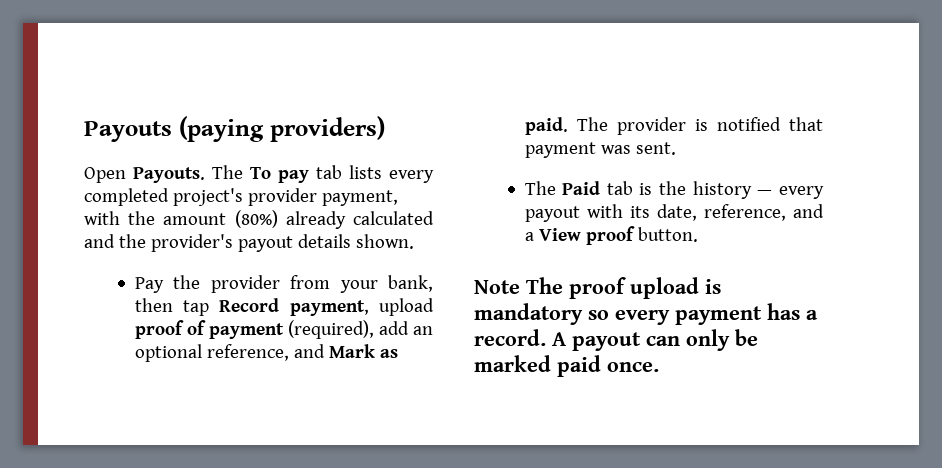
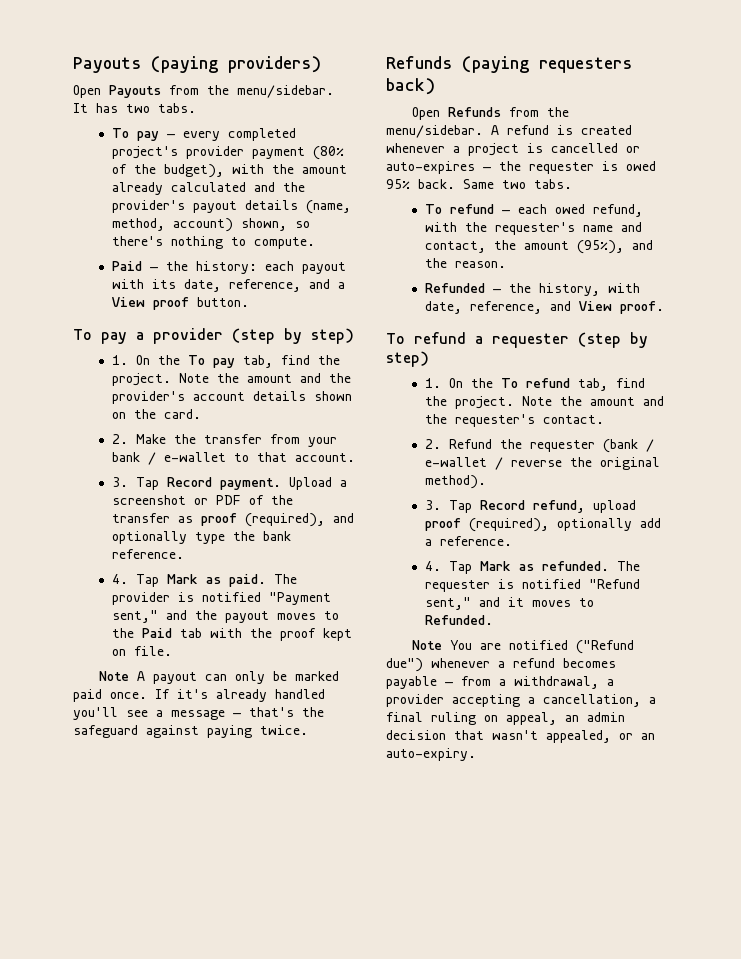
[133,165,434,183] [84,188,398,206] Payouts. The To pay tab lists every completed project's provider payment, -> [109,85,334,98] [73,103,196,113] [111,128,296,141] [111,146,344,160] [111,164,224,178] Payouts from the menu/sidebar. It has two tabs. // To pay — every completed project's provider payment (80% of the budget),
[234,210,278,228] (80%) -> (347, 169) none
[355,234,414,249] [134,275,433,293] [134,298,434,316] [134,320,433,339] [134,344,398,362] [524,117,823,135] [524,142,676,158] [524,181,824,199] shown. // Pay the provider from your bank, then tap Record payment, upload proof of payment (required), add an optional reference, and Mark as paid. The provider is notified that payment was sent. // The Paid tab is the history — every -> [305,200,351,214] [111,218,310,232] [111,236,315,249] [111,261,294,274] (name, method, account) shown, so there's nothing to compute. // Paid — the history: each
[474,277,721,299] [474,303,818,325] [474,329,546,346] Note The proof upload is mandatory so every payment has a record. -> [73,328,354,344] [111,355,340,368] [111,373,351,386] [111,391,352,404] [111,409,201,419] [111,434,337,447] [111,452,355,465] [111,477,347,490] [111,495,293,505] [111,513,354,527] [111,531,291,544] [111,549,184,559] [111,574,297,587] [111,592,331,605] [111,610,339,623] [111,628,352,641] [111,646,172,656] [98,671,129,681] To pay a provider (step by step) // 1. On the To pay tab, find the project. Note the amount and the provider's account details shown on the card. // 2. Make the transfer from your bank / e-wallet to that account. // 3. Tap Record payment. Upload a screenshot or PDF of the transfer as proof (required), and optionally type the bank reference. // 4. Tap Mark as paid. The provider is notified "Payment sent," and the payout moves to the Paid tab with the proof kept on file. // Note
(659, 367) none -> [155,689,325,702] [73,707,324,720] [73,725,308,738] [386,56,632,73] [386,78,435,95] [411,107,569,120] [386,125,632,138] [386,143,640,156] [386,161,656,174] [386,179,572,189] [424,204,643,217] [424,222,642,235] [424,240,653,254] [424,258,506,268] [424,283,640,296] [424,301,664,314] [386,332,648,348] [386,351,429,367] [424,378,645,391] [424,396,664,409] [424,414,604,427] [424,439,654,453] [424,457,660,470] [424,475,486,489] [424,500,636,513] [424,518,661,532] [424,536,512,546] [424,561,640,574] [424,579,640,592] [424,597,594,610] [424,615,493,625] [411,640,634,654] [386,658,616,672] [386,676,614,689] [386,694,656,707] [386,712,625,725] [386,730,655,743] [386,748,476,761] If it's already handled you'll see a message — that's the safeguard against paying twice. // Refunds (paying requesters back) // Open Refunds from the menu/sidebar. A refund is created whenever a project is cancelled or auto-expires — the requester is owed 95% back. Same two tabs. // To refund — each owed refund, with the requester's name and contact, the amount (95%), and the reason. // Refunded — the history, with date, reference, and View proof. // To refund a requester (step by step) // 1. On the To refund tab, find the project. Note the amount and the requester's contact. // 2. Refund the requester (bank / e-wallet / reverse the original method). // 3. Tap Record refund, upload proof (required), optionally add a reference. // 4. Tap Mark as refunded. The requester is notified "Refund sent," and it moves to Refunded. // Note You are notified ("Refund due") whenever a refund becomes payable — from a withdrawal, a provider accepting a cancellation, a final ruling on appeal, an admin decision that wasn't appealed, or an auto-expiry.

